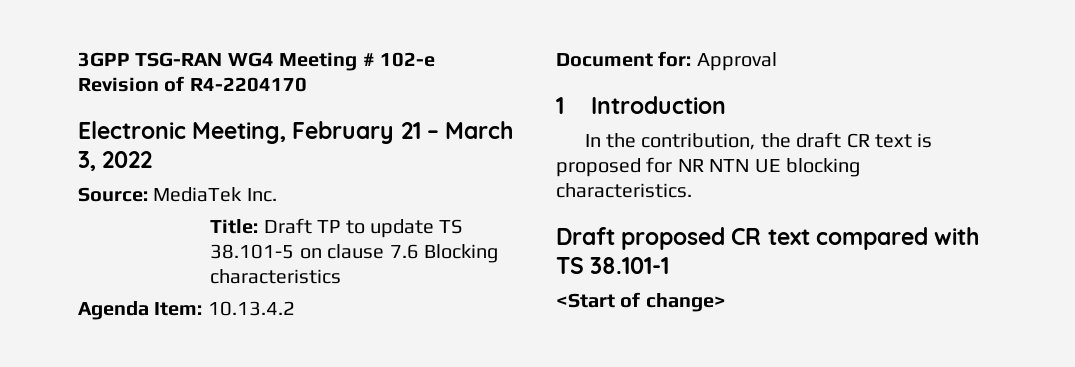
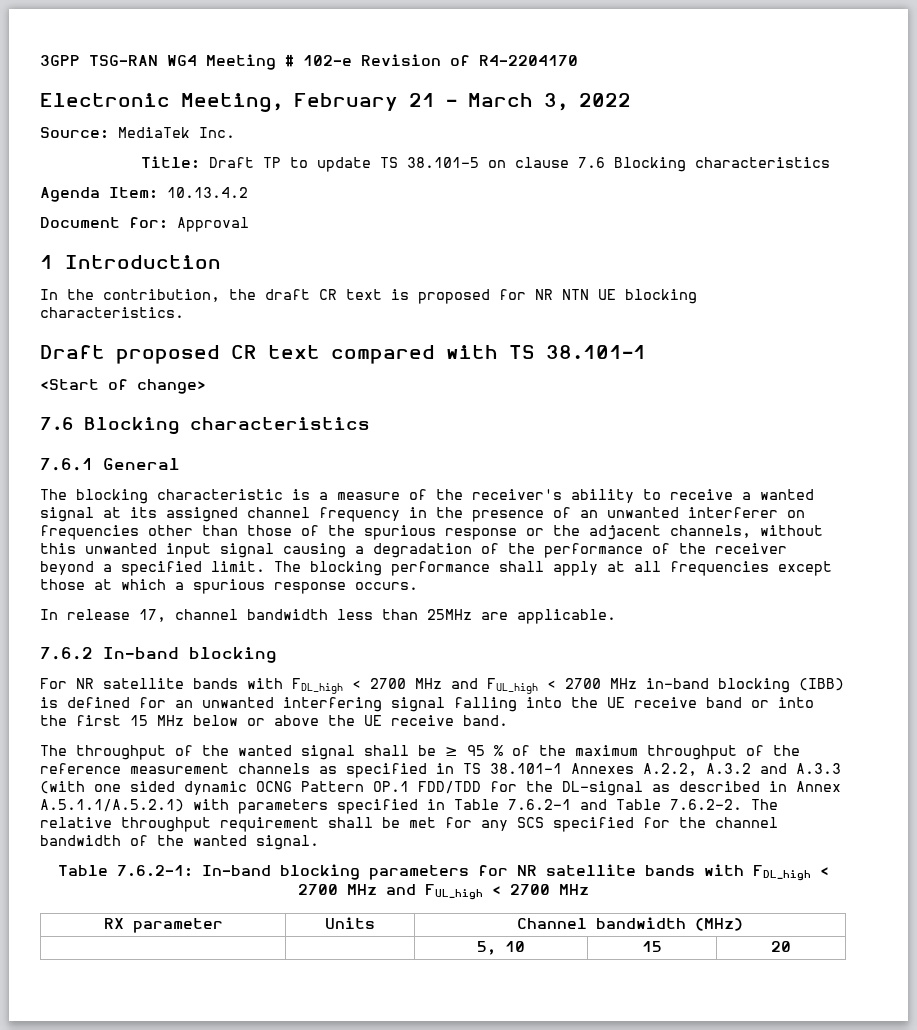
(726, 302) none -> [40,417,370,435] [40,458,180,471] [40,489,814,504] [40,507,805,522] [40,525,823,540] [40,543,787,558] [40,561,832,576] [40,579,418,594] [40,609,616,624] [40,647,277,663] [40,678,844,694] [40,697,814,712] [40,715,508,726] [40,745,800,760] [40,763,841,778] [40,781,841,796] [40,799,778,814] [40,817,778,832] [40,835,319,850] [58,864,829,881] [298,884,589,900] [103,918,223,933] [325,917,375,929] [517,917,743,931] [477,941,525,955] [642,941,662,952] [771,941,791,952] // 7.6 Blocking characteristics // 7.6.1 General // The blocking characteristic is a measure of the receiver's ability to receive a wanted signal at its assigned channel frequency in the presence of an unwanted interferer on frequencies other than those of the spurious response or the adjacent channels, without this unwanted input signal causing a degradation of the performance of the receiver beyond a specified limit. The blocking performance shall apply at all frequencies except those at which a spurious response occurs. // In release 17, channel bandwidth less than 25MHz are applicable. // 7.6.2 In-band blocking // For NR satellite bands with FDL_high < 2700 MHz and FUL_high < 2700 MHz in-band blocking (IBB) is defined for an unwanted interfering signal falling into the UE receive band or into the first 15 MHz below or above the UE receive band. // The throughput of the wanted signal shall be ≥ 95 % of the maximum throughput of the reference measurement channels as specified in TS 38.101-1 Annexes A.2.2, A.3.2 and A.3.3 (with one sided dynamic OCNG Pattern OP.1 FDD/TDD for the DL-signal as described in Annex A.5.1.1/A.5.2.1) with parameters specified in Table 7.6.2-1 and Table 7.6.2-2. The relative throughput requirement shall be met for any SCS specified for the channel bandwidth of the wanted signal. // Table 7.6.2-1: In-band blocking parameters for NR satellite bands with FDL_high < 2700 MHz and FUL_high < 2700 MHz // RX parameter | Units | Channel bandwidth (MHz) // | | 5, 10 | 15 | 20

